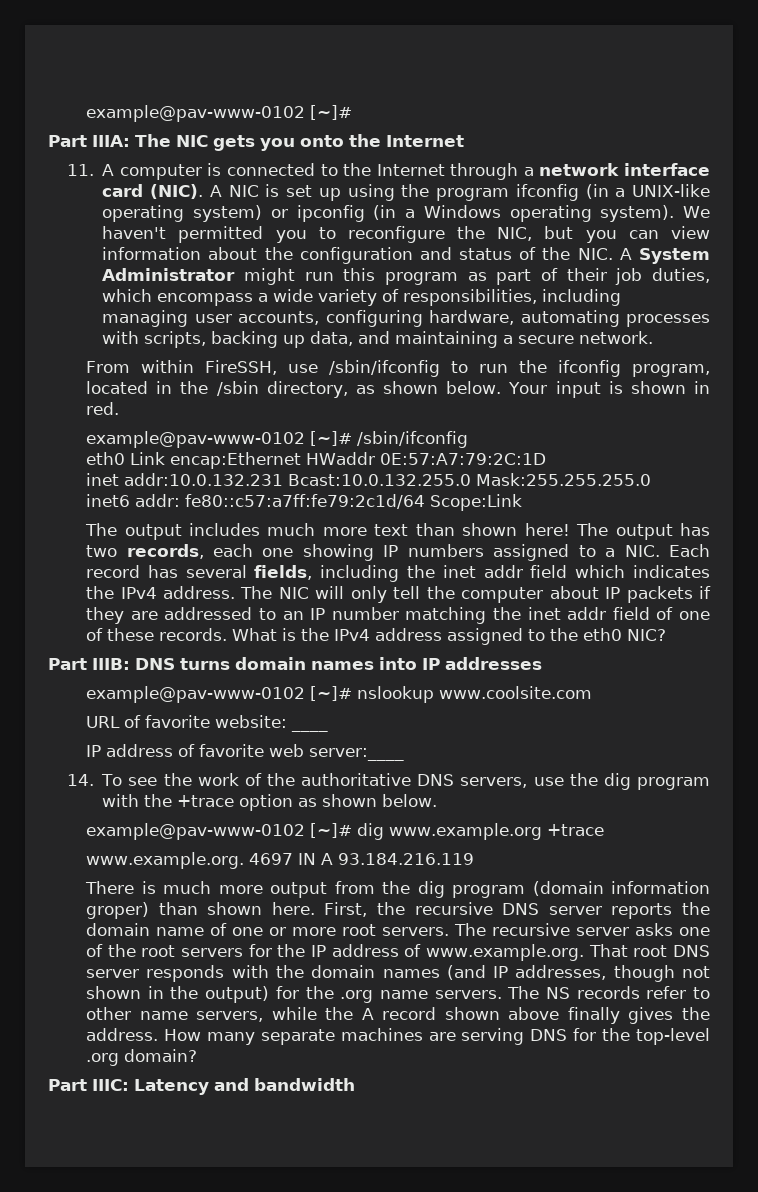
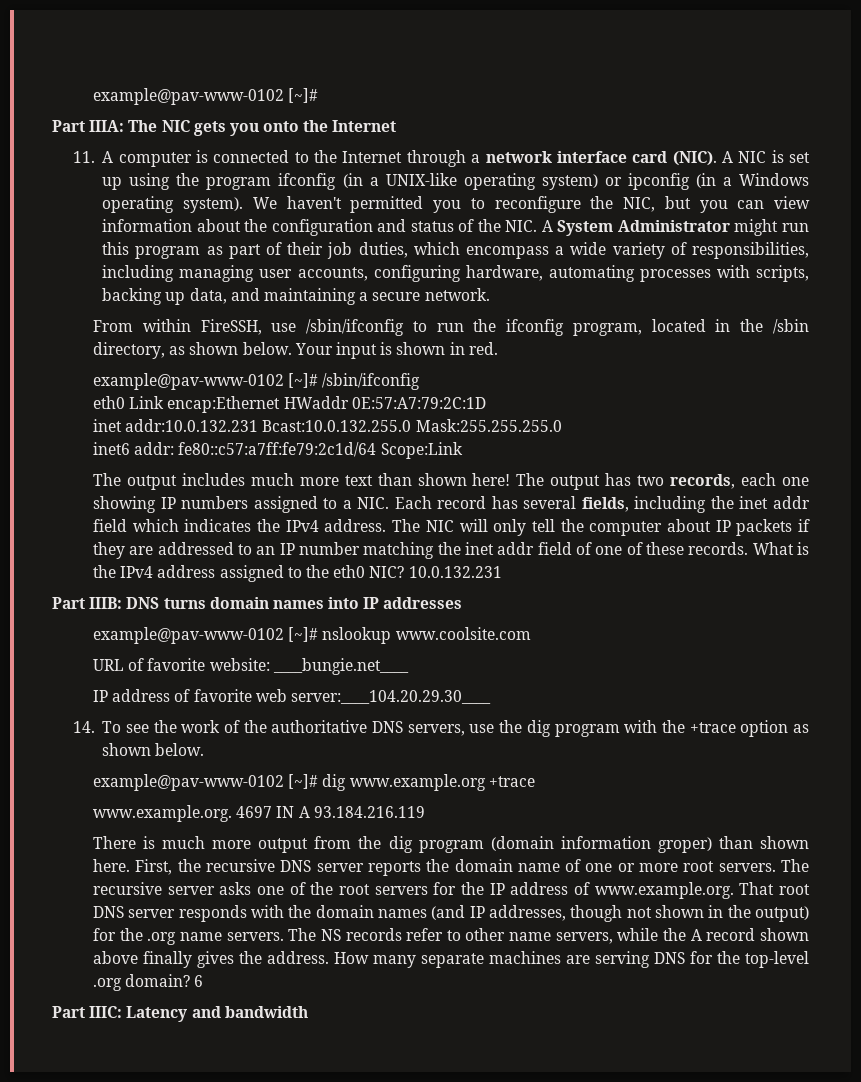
(667, 635) none -> [408,566,502,578] 10.0.132.231
[291,728,329,732] ____ -> [272,658,409,675] ____bungie.net____
[309,748,405,761] server:____ -> [290,690,491,704] server:____104.20.29.30____
(198, 1055) none -> [194,975,204,987] 6

